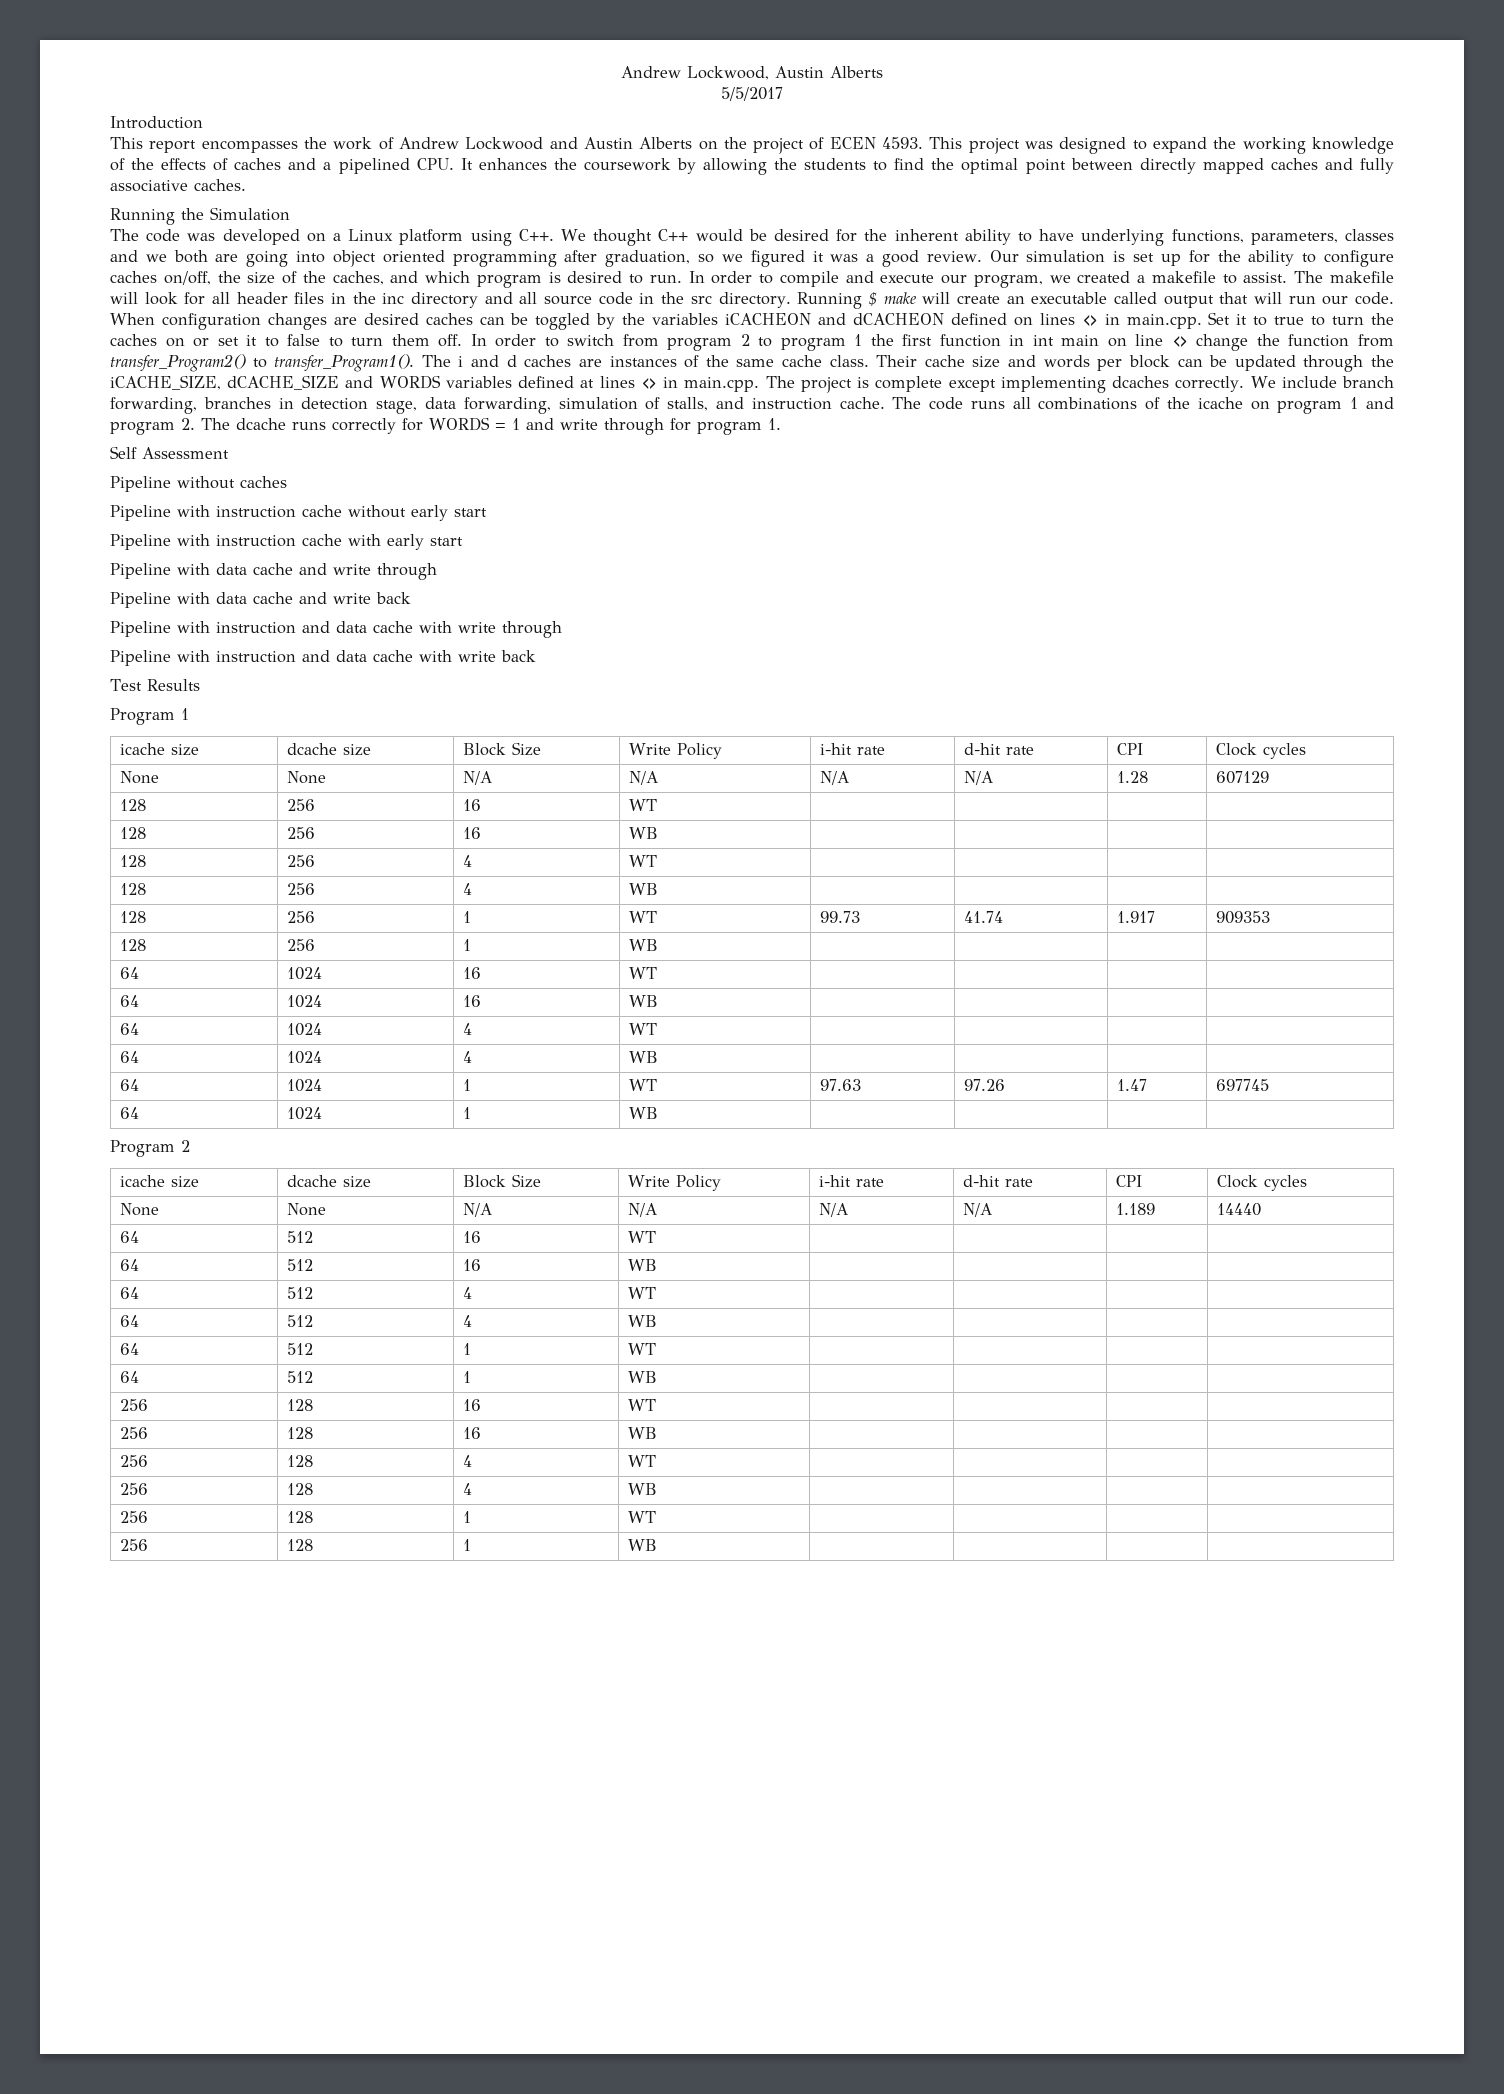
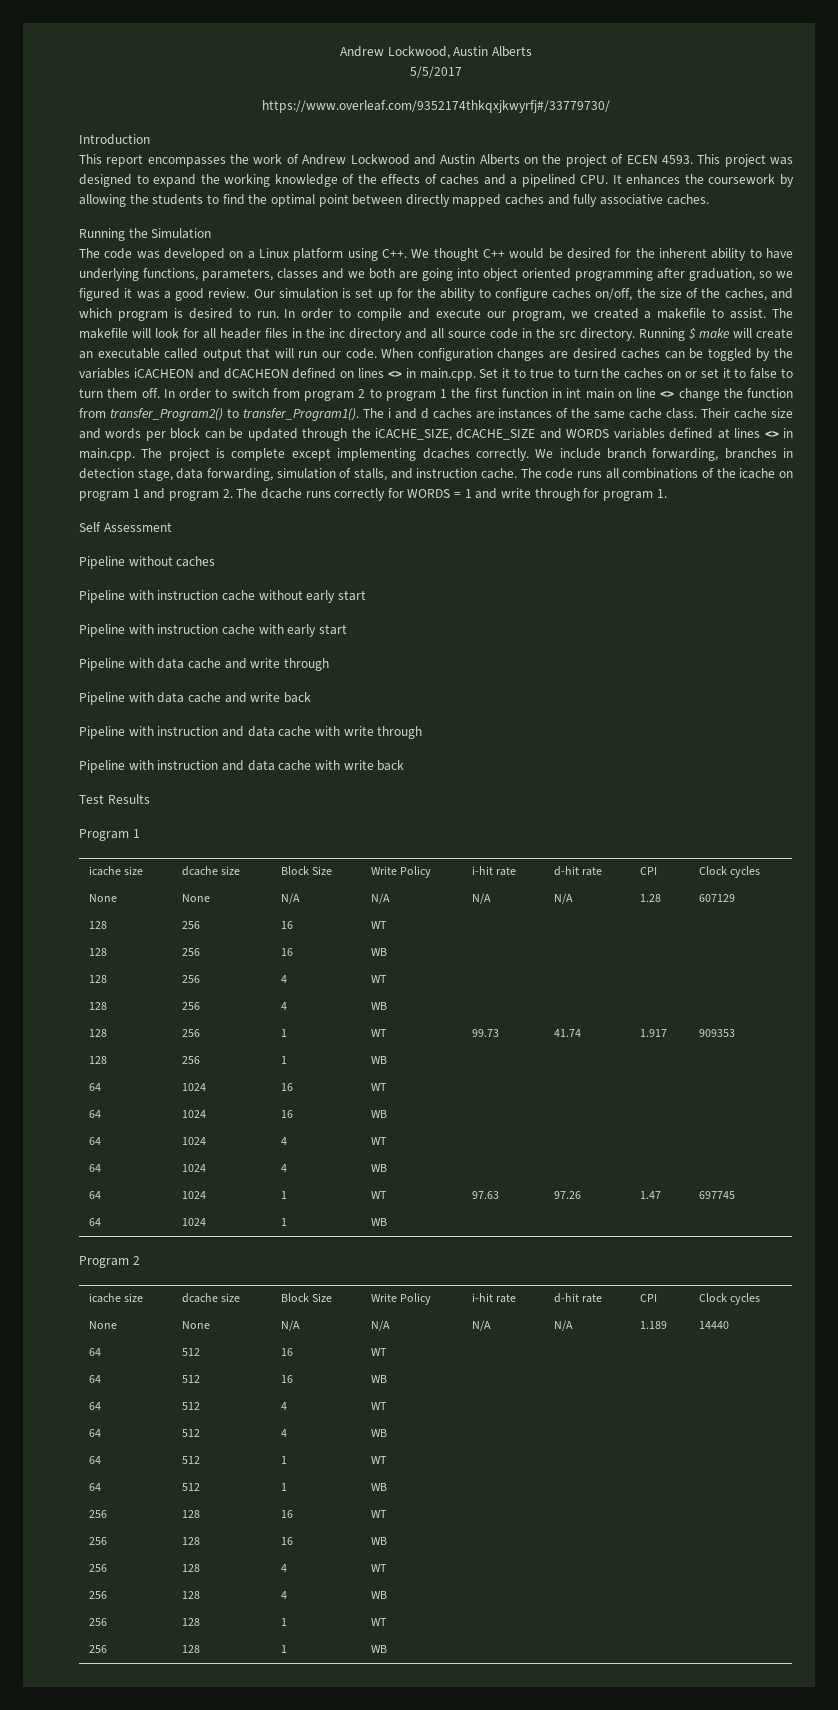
(783, 94) none -> [262,100,610,113] // https://www.overleaf.com/9352174thkqxjkwyrfj#/33779730/

